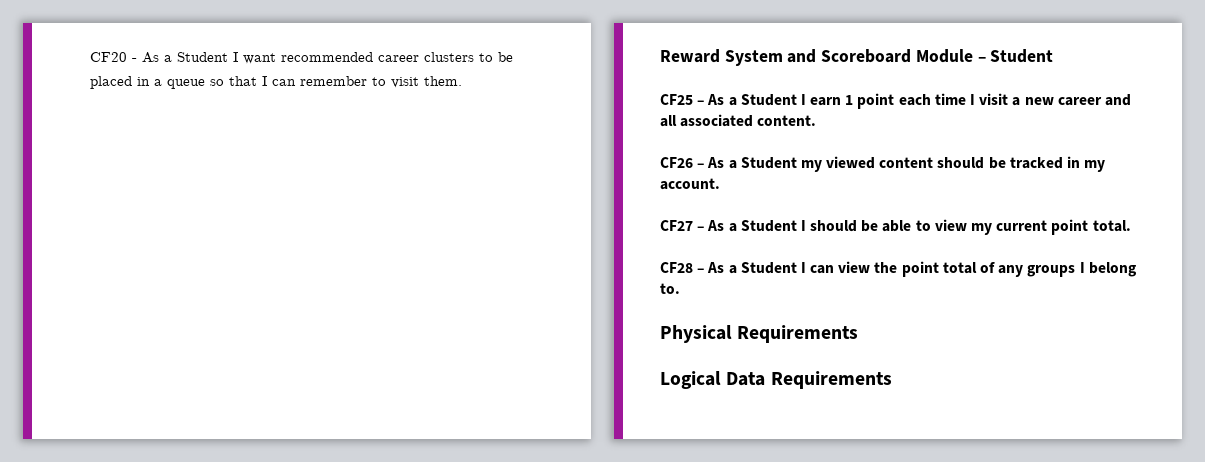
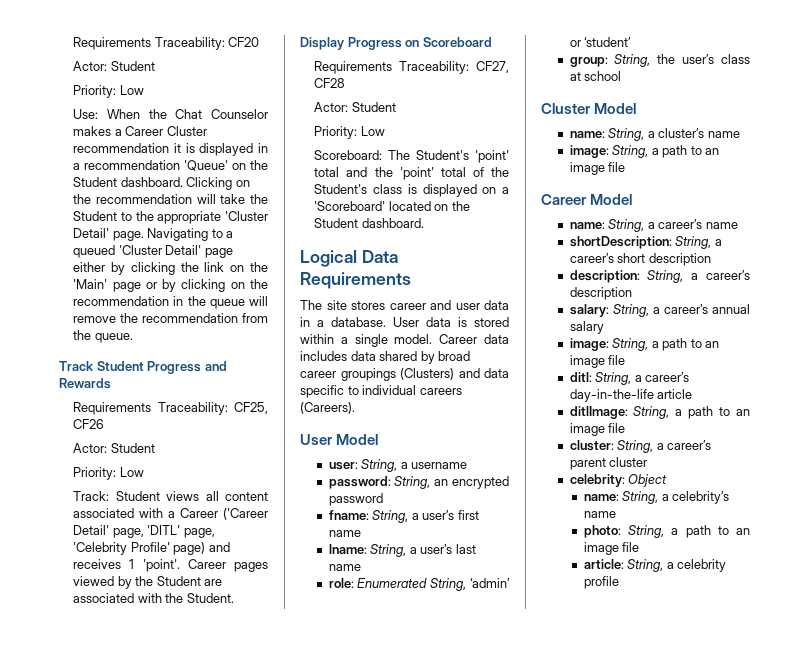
(89, 57) none -> [73,37,225,50] Requirements Traceability:
[131,52,513,64] [89,76,462,89] [660,49,1054,66] [660,93,1131,109] [660,114,817,127] [660,156,1106,172] [660,178,720,190] [660,219,1131,235] [660,261,1137,277] [660,283,680,294] [660,325,859,343] [660,371,892,389] - As a Student I want recommended career clusters to be placed in a queue so that I can remember to visit them. // Reward System and Scoreboard Module – Student // CF25 – As a Student I earn 1 point each time I visit a new career and all associated content. // CF26 – As a Student my viewed content should be tracked in my account. // CF27 – As a Student I should be able to view my current point total. // CF28 – As a Student I can view the point total of any groups I belong to. // Physical Requirements // Logical Data Requirements -> [73,61,155,71] [73,85,144,98] [73,109,268,119] [73,126,207,136] [73,143,268,156] [73,160,268,171] [73,177,250,190] [73,194,268,204] [73,211,268,224] [73,228,234,241] [73,245,233,258] [73,262,268,275] [73,279,268,292] [73,296,268,309] [73,313,268,323] [73,330,133,343] [59,361,227,374] [59,378,111,389] [73,402,268,415] [73,419,105,429] [73,443,155,453] [73,467,144,480] [73,491,268,501] [73,508,268,520] [73,525,215,538] [73,542,230,555] [73,559,268,572] [73,576,223,589] [73,593,234,603] [300,37,492,50] [314,61,509,74] [314,78,346,88] [314,102,396,112] [314,126,385,139] [314,150,509,163] [314,167,509,180] [314,184,509,197] [314,201,470,211] [314,218,424,228] [300,250,398,267] [300,272,411,289] [300,300,509,310] [300,317,509,327] [300,334,509,347] [300,351,471,364] [300,368,509,381] [300,385,462,398] [300,402,355,414] [300,434,379,445] [328,459,468,472] [328,476,509,489] [328,493,383,506] [328,510,479,523] [328,530,361,537] [328,544,476,557] [328,564,361,571] [328,578,510,591] [569,37,632,47] [569,54,750,67] [569,71,622,81] [541,103,637,114] [569,128,740,141] [569,145,720,158] [569,162,626,175] [541,194,633,205] [569,219,738,232] [569,236,722,249] [569,253,711,266] [569,270,750,283] [569,287,632,300] [569,304,750,317] [569,321,604,334] [569,338,720,351] [569,355,626,368] [569,372,690,385] [569,389,693,402] [569,406,750,419] [569,423,626,436] [569,440,712,453] [569,457,648,470] [569,474,668,487] [583,491,730,504] [583,511,616,518] [583,525,750,538] [583,542,640,555] [583,559,727,572] [583,576,619,589] // Actor: Student // Priority: Low // Use: When the Chat Counselor makes a Career Cluster recommendation it is displayed in a recommendation 'Queue' on the Student dashboard. Clicking on the recommendation will take the Student to the appropriate 'Cluster Detail' page. Navigating to a queued 'Cluster Detail' page either by clicking the link on the 'Main' page or by clicking on the recommendation in the queue will remove the recommendation from the queue. // Track Student Progress and Rewards // Requirements Traceability: CF25, CF26 // Actor: Student // Priority: Low // Track: Student views all content associated with a Career ('Career Detail' page, 'DITL' page, 'Celebrity Profile' page) and receives 1 'point'. Career pages viewed by the Student are associated with the Student. // Display Progress on Scoreboard // Requirements Traceability: CF27, CF28 // Actor: Student // Priority: Low // Scoreboard: The Student's 'point' total and the 'point' total of the Student's class is displayed on a 'Scoreboard' located on the Student dashboard. // Logical Data Requirements // The site stores career and user data in a database. User data is stored within a single model. Career data includes data shared by broad career groupings (Clusters) and data specific to individual careers (Careers). // User Model // user: String, a username // password: String, an encrypted password // fname: String, a user’s first name // lname: String, a user’s last name // role: Enumerated String, ‘admin’ or ‘student’ // group: String, the user’s class at school // Cluster Model // name: String, a cluster’s name // image: String, a path to an image file // Career Model // name: String, a career’s name // shortDescription: String, a career’s short description // description: String, a career’s description // salary: String, a career’s annual salary // image: String, a path to an image file // ditl: String, a career’s day-in-the-life article // ditlImage: String, a path to an image file // cluster: String, a career’s parent cluster // celebrity: Object // name: String, a celebrity’s name // photo: String, a path to an image file // article: String, a celebrity profile

